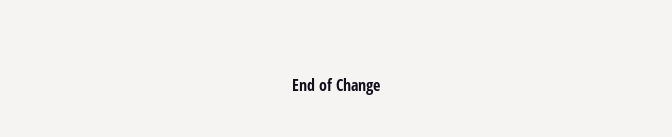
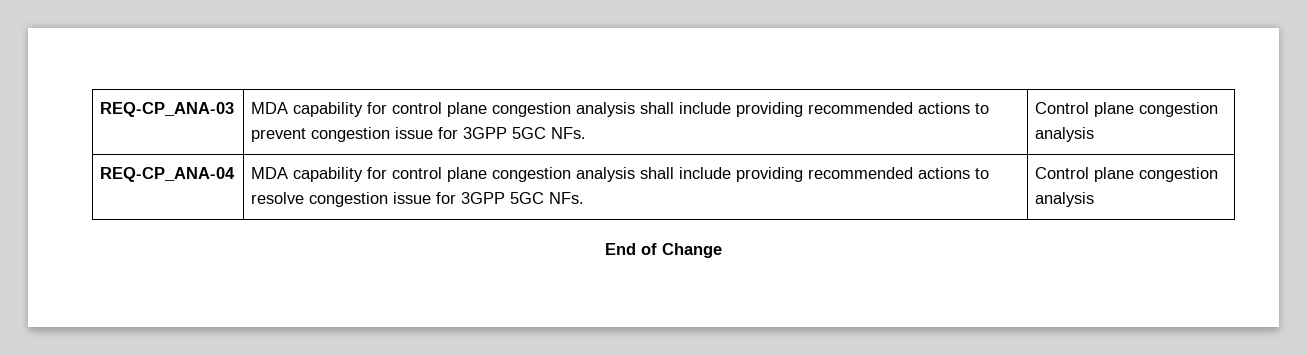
(291, 84) none -> [100,102,235,117] [251,102,990,117] [251,127,587,142] [1035,102,1219,117] [1035,127,1095,142] [100,167,236,182] [251,167,990,182] [251,192,585,207] [1035,167,1219,182] [1035,192,1095,207] REQ-CP_ANA-03 | MDA capability for control plane congestion analysis shall include providing recommended actions to prevent congestion issue for 3GPP 5GC NFs. | Control plane congestion analysis // REQ-CP_ANA-04 | MDA capability for control plane congestion analysis shall include providing recommended actions to resolve congestion issue for 3GPP 5GC NFs. | Control plane congestion analysis //

